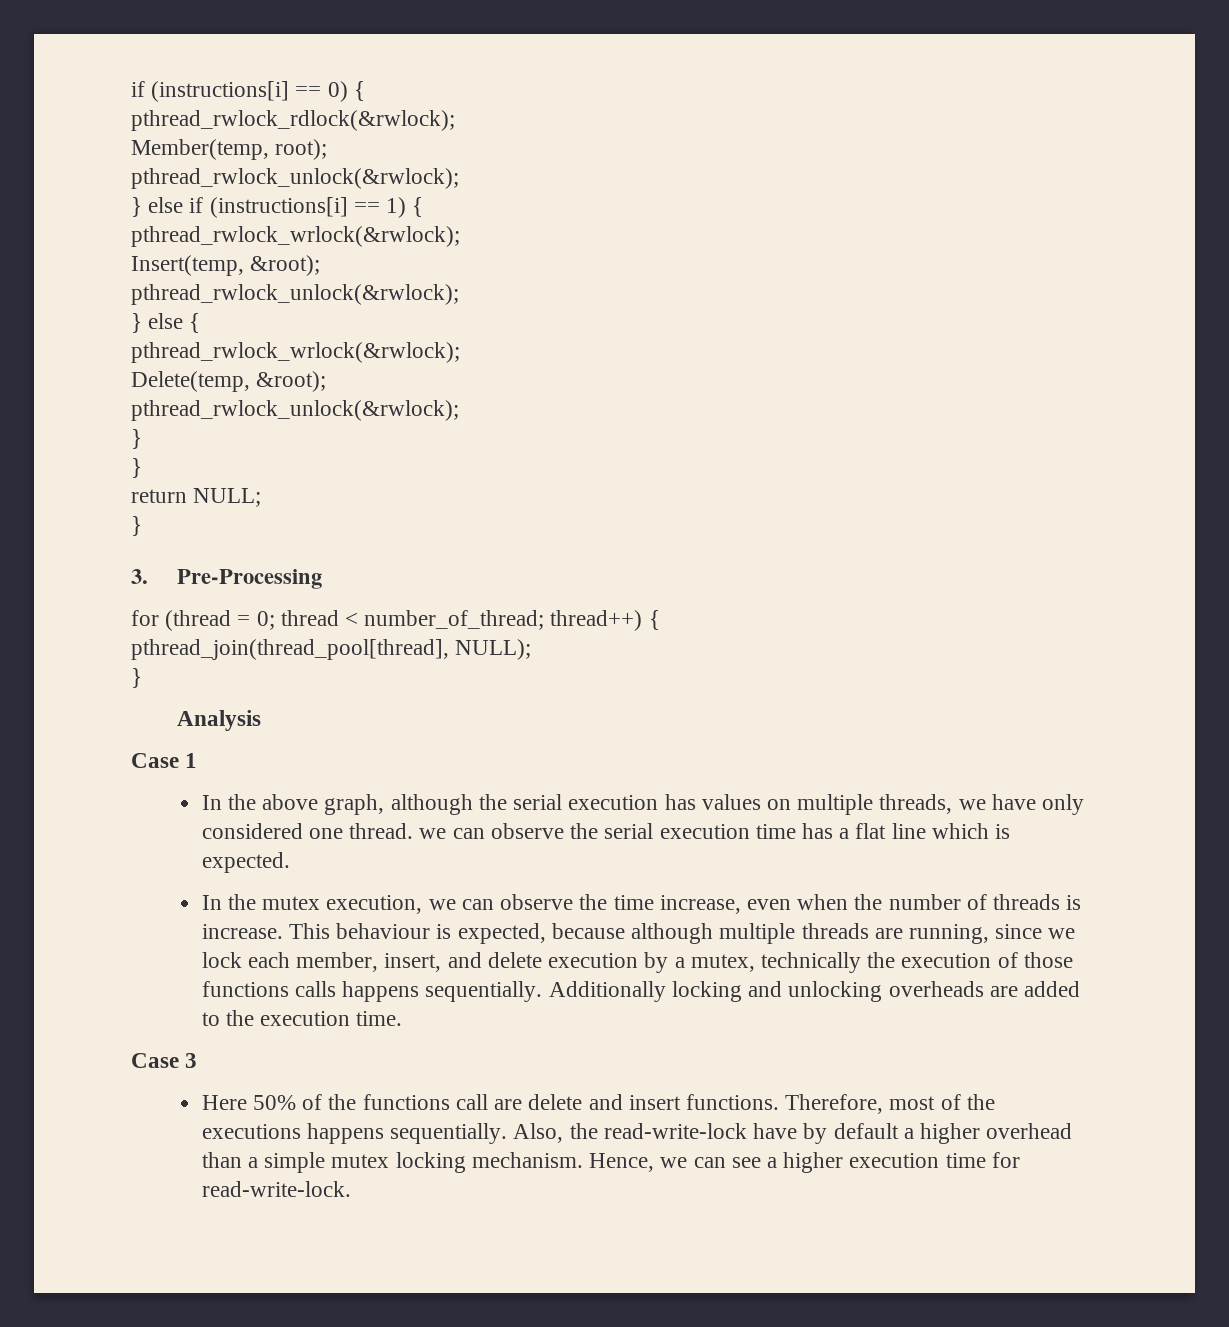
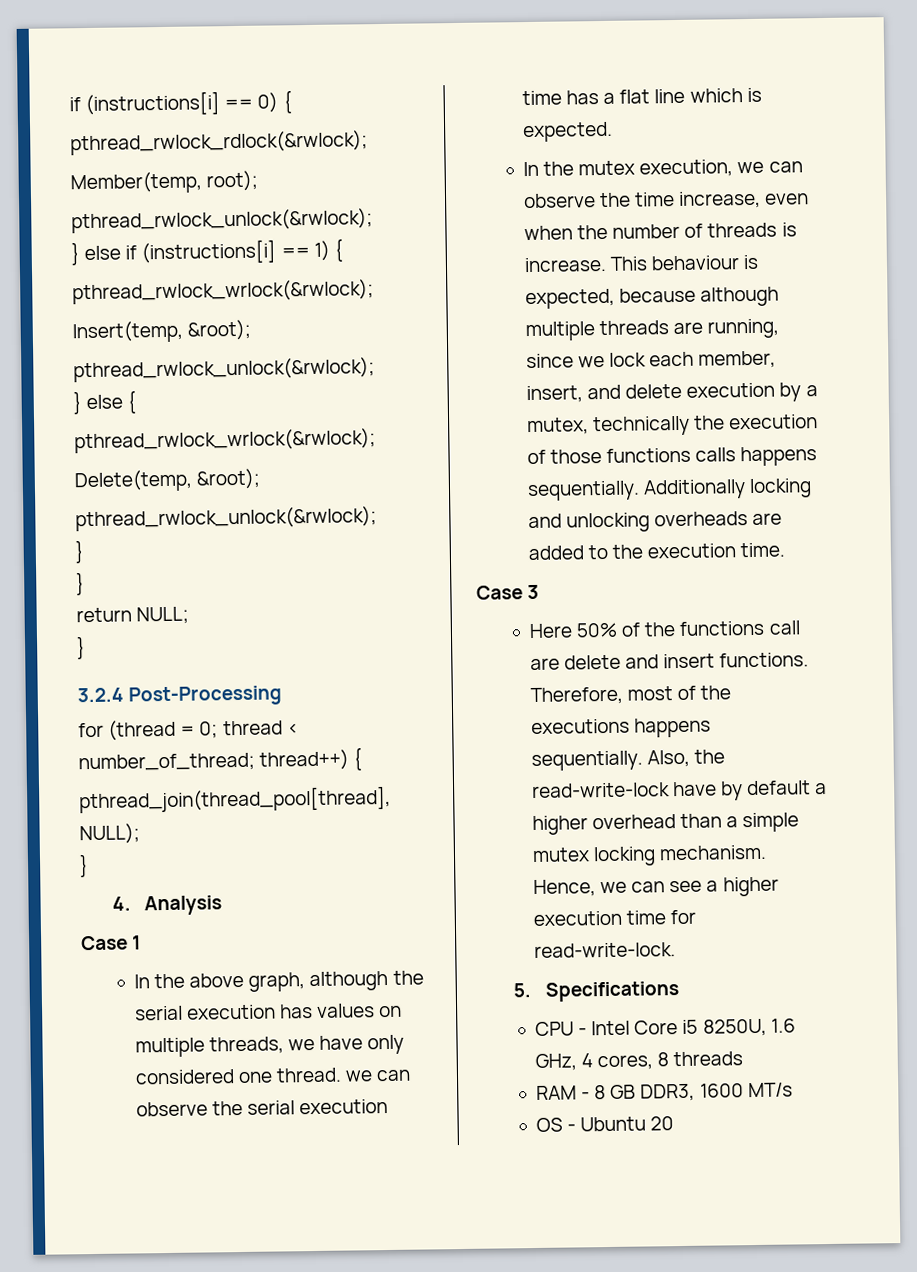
[131,569,322,589] 3. Pre-Processing -> [77,685,283,707] 3.2.4 Post-Processing
(142, 678) none -> [111,896,131,911] 4.
(351, 1189) none -> [512,981,679,1002] [534,1018,796,1037] [534,1051,744,1071] [535,1082,793,1102] [535,1116,675,1132] // 5. Specifications // CPU - Intel Core i5 8250U, 1.6 GHz, 4 cores, 8 threads // RAM - 8 GB DDR3, 1600 MT/s // OS - Ubuntu 20

